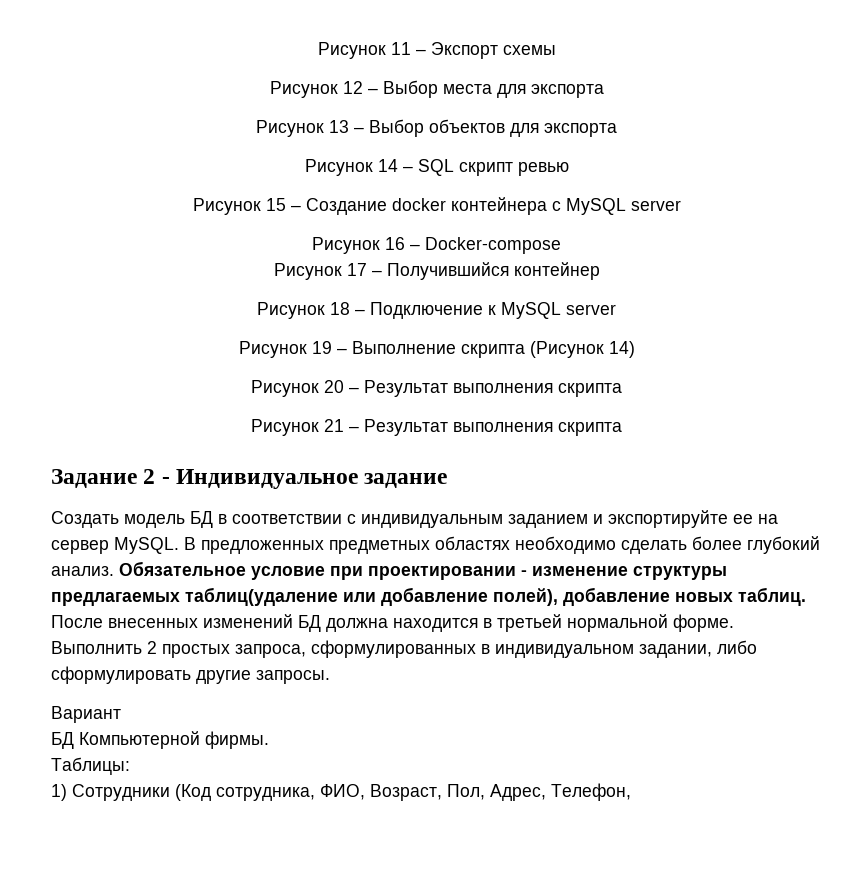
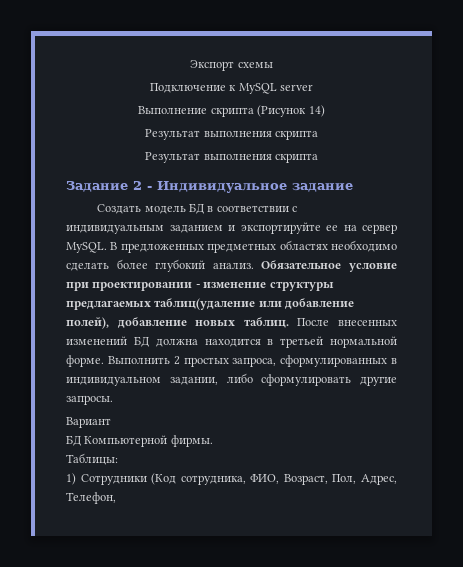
[317,42,426,59] Рисунок 11 – -> (190, 65) none
[269,80,604,98] [256,119,617,137] [304,159,569,176] [192,197,681,215] [312,237,561,254] [273,262,600,280] [257,302,365,319] Рисунок 12 – Выбор места для экспорта // Рисунок 13 – Выбор объектов для экспорта // Рисунок 14 – SQL скрипт ревью // Рисунок 15 – Создание docker контейнера с MySQL server // Рисунок 16 – Docker-compose // Рисунок 17 – Получившийся контейнер // Рисунок 18 – -> (273, 65) none
[238,341,347,358] Рисунок 19 – -> (314, 87) none
[251,380,622,397] [251,419,359,436] Рисунок 20 – Результат выполнения скрипта // Рисунок 21 – -> [145,129,318,140] Результат выполнения скрипта //

